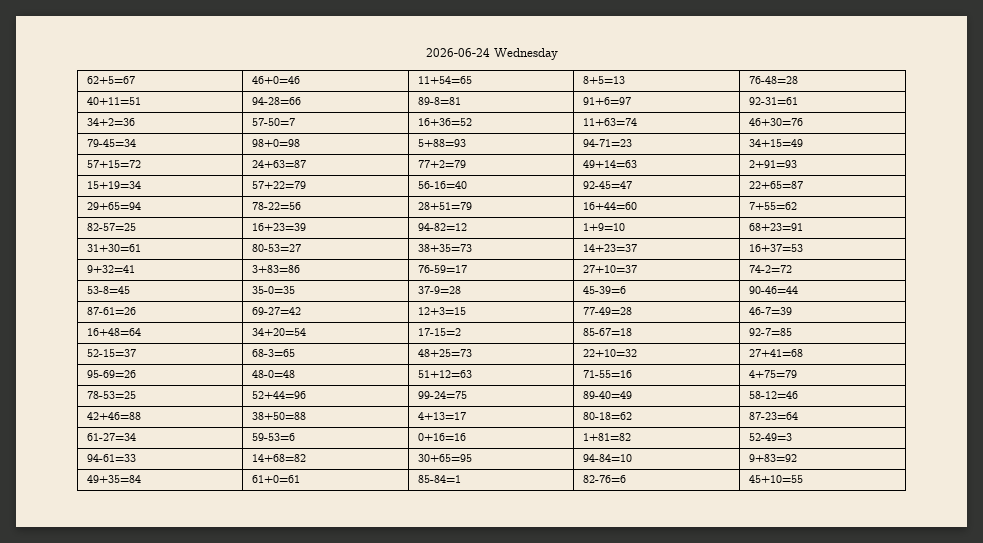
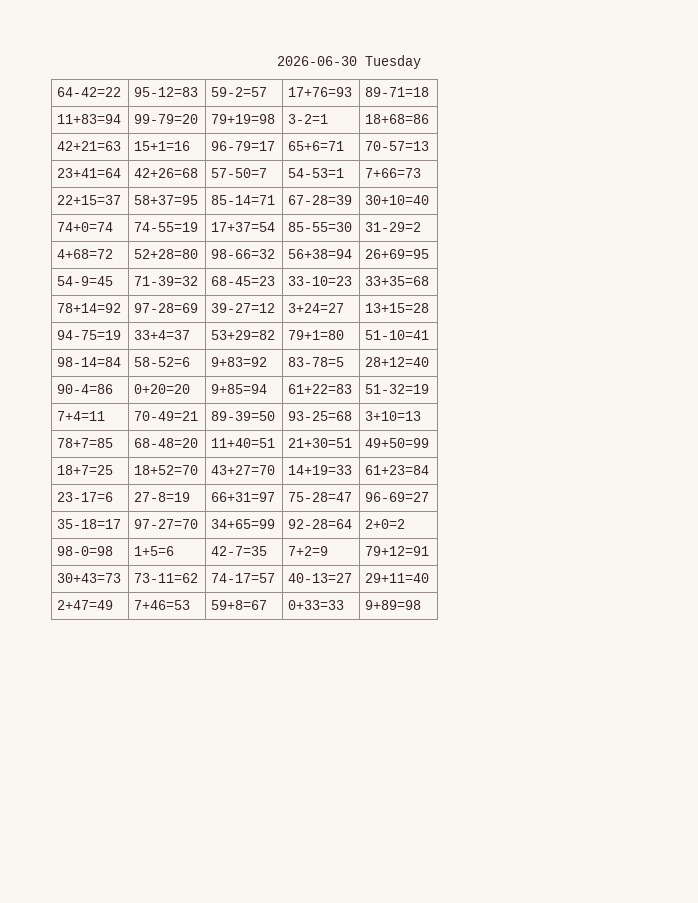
[425,48,558,60] [86,76,135,84] [251,76,300,84] [417,76,472,84] [582,76,625,84] [748,76,798,84] [86,97,141,105] [251,97,301,105] [417,97,461,105] [582,97,631,105] [748,97,798,105] [86,118,135,126] [251,118,295,126] [417,118,472,126] [582,118,637,126] [748,118,803,126] [86,139,136,147] [251,139,300,147] [417,139,466,147] [582,139,632,147] [748,139,803,147] [86,160,141,168] [251,160,306,168] [417,160,466,168] [582,160,637,168] [748,160,797,168] [86,181,141,189] [251,181,306,189] [417,181,467,189] [582,181,632,189] [748,181,803,189] [86,202,141,210] [251,202,301,210] [417,202,472,210] [582,202,637,210] [748,202,797,210] [86,223,136,231] [251,223,306,231] [417,223,467,231] [582,223,625,231] [748,223,803,231] [86,244,141,252] [251,244,301,252] [417,244,472,252] [582,244,637,252] [748,244,803,252] [86,265,135,273] [251,265,300,273] [417,265,467,273] [582,265,637,273] [748,265,792,273] [86,286,130,294] [251,286,295,294] [417,286,461,294] [582,286,626,294] [748,286,798,294] [86,307,136,315] [251,307,301,315] [417,307,466,315] [582,307,632,315] [748,307,792,315] [86,328,141,336] [251,328,306,336] [417,328,461,336] [582,328,632,336] [748,328,792,336] [86,349,136,357] [251,349,295,357] [417,349,472,357] [582,349,637,357] [748,349,803,357] [86,370,136,378] [251,370,295,378] [417,370,472,378] [582,370,632,378] [748,370,797,378] [86,391,136,399] [251,391,306,399] [417,391,467,399] [582,391,632,399] [748,391,798,399] [86,412,141,420] [251,412,306,420] [417,412,466,420] [582,412,632,420] [748,412,798,420] [86,433,136,441] [251,433,295,441] [417,433,466,441] [582,433,631,441] [748,433,792,441] [86,454,136,462] [251,454,306,462] [417,454,472,462] [582,454,632,462] [748,454,797,462] [86,475,141,483] [251,475,300,483] [417,475,461,483] [582,475,626,483] [748,475,803,483] 2026-06-24 Wednesday // 62+5=67 | 46+0=46 | 11+54=65 | 8+5=13 | 76-48=28 // 40+11=51 | 94-28=66 | 89-8=81 | 91+6=97 | 92-31=61 // 34+2=36 | 57-50=7 | 16+36=52 | 11+63=74 | 46+30=76 // 79-45=34 | 98+0=98 | 5+88=93 | 94-71=23 | 34+15=49 // 57+15=72 | 24+63=87 | 77+2=79 | 49+14=63 | 2+91=93 // 15+19=34 | 57+22=79 | 56-16=40 | 92-45=47 | 22+65=87 // 29+65=94 | 78-22=56 | 28+51=79 | 16+44=60 | 7+55=62 // 82-57=25 | 16+23=39 | 94-82=12 | 1+9=10 | 68+23=91 // 31+30=61 | 80-53=27 | 38+35=73 | 14+23=37 | 16+37=53 // 9+32=41 | 3+83=86 | 76-59=17 | 27+10=37 | 74-2=72 // 53-8=45 | 35-0=35 | 37-9=28 | 45-39=6 | 90-46=44 // 87-61=26 | 69-27=42 | 12+3=15 | 77-49=28 | 46-7=39 // 16+48=64 | 34+20=54 | 17-15=2 | 85-67=18 | 92-7=85 // 52-15=37 | 68-3=65 | 48+25=73 | 22+10=32 | 27+41=68 // 95-69=26 | 48-0=48 | 51+12=63 | 71-55=16 | 4+75=79 // 78-53=25 | 52+44=96 | 99-24=75 | 89-40=49 | 58-12=46 // 42+46=88 | 38+50=88 | 4+13=17 | 80-18=62 | 87-23=64 // 61-27=34 | 59-53=6 | 0+16=16 | 1+81=82 | 52-49=3 // 94-61=33 | 14+68=82 | 30+65=95 | 94-84=10 | 9+83=92 // 49+35=84 | 61+0=61 | 85-84=1 | 82-76=6 | 45+10=55 -> [277,55,421,69] [57,87,122,97] [134,87,199,97] [211,87,268,97] [288,87,353,97] [365,87,430,97] [57,114,122,124] [134,114,199,124] [211,114,276,124] [288,114,329,124] [365,114,430,124] [57,141,122,151] [134,141,191,151] [211,141,276,151] [288,141,345,151] [365,141,430,151] [57,168,122,178] [134,168,199,178] [211,168,268,178] [288,168,345,178] [365,168,422,178] [57,195,122,205] [134,195,199,205] [211,195,276,205] [288,195,353,205] [365,195,430,205] [57,222,114,232] [134,222,199,232] [211,222,276,232] [288,222,353,232] [365,222,422,232] [57,249,114,259] [134,249,199,259] [211,249,276,259] [288,249,353,259] [365,249,430,259] [57,276,114,286] [134,276,199,286] [211,276,276,286] [288,276,353,286] [365,276,430,286] [57,303,122,313] [134,303,199,313] [211,303,276,313] [288,303,345,313] [365,303,430,313] [57,330,122,340] [134,330,191,340] [211,330,276,340] [288,330,345,340] [365,330,430,340] [57,357,122,367] [134,357,191,367] [211,357,268,367] [288,357,345,367] [365,357,430,367] [57,384,114,394] [134,384,191,394] [211,384,268,394] [288,384,353,394] [365,384,430,394] [57,411,106,421] [134,411,199,421] [211,411,276,421] [288,411,353,421] [365,411,422,421] [57,438,114,448] [134,438,199,448] [211,438,276,448] [288,438,353,448] [365,438,430,448] [57,465,114,475] [134,465,199,475] [211,465,276,475] [288,465,353,475] [365,465,430,475] [57,492,114,502] [134,492,191,502] [211,492,276,502] [288,492,353,502] [365,492,430,502] [57,519,122,529] [134,519,199,529] [211,519,276,529] [288,519,353,529] [365,519,406,529] [57,546,114,556] [134,546,175,556] [211,546,268,556] [288,546,329,556] [365,546,430,556] [57,573,122,583] [134,573,199,583] [211,573,276,583] [288,573,353,583] [365,573,430,583] [57,600,114,610] [134,600,191,610] [211,600,268,610] [288,600,345,610] [365,600,422,610] 2026-06-30 Tuesday // 64-42=22 | 95-12=83 | 59-2=57 | 17+76=93 | 89-71=18 // 11+83=94 | 99-79=20 | 79+19=98 | 3-2=1 | 18+68=86 // 42+21=63 | 15+1=16 | 96-79=17 | 65+6=71 | 70-57=13 // 23+41=64 | 42+26=68 | 57-50=7 | 54-53=1 | 7+66=73 // 22+15=37 | 58+37=95 | 85-14=71 | 67-28=39 | 30+10=40 // 74+0=74 | 74-55=19 | 17+37=54 | 85-55=30 | 31-29=2 // 4+68=72 | 52+28=80 | 98-66=32 | 56+38=94 | 26+69=95 // 54-9=45 | 71-39=32 | 68-45=23 | 33-10=23 | 33+35=68 // 78+14=92 | 97-28=69 | 39-27=12 | 3+24=27 | 13+15=28 // 94-75=19 | 33+4=37 | 53+29=82 | 79+1=80 | 51-10=41 // 98-14=84 | 58-52=6 | 9+83=92 | 83-78=5 | 28+12=40 // 90-4=86 | 0+20=20 | 9+85=94 | 61+22=83 | 51-32=19 // 7+4=11 | 70-49=21 | 89-39=50 | 93-25=68 | 3+10=13 // 78+7=85 | 68-48=20 | 11+40=51 | 21+30=51 | 49+50=99 // 18+7=25 | 18+52=70 | 43+27=70 | 14+19=33 | 61+23=84 // 23-17=6 | 27-8=19 | 66+31=97 | 75-28=47 | 96-69=27 // 35-18=17 | 97-27=70 | 34+65=99 | 92-28=64 | 2+0=2 // 98-0=98 | 1+5=6 | 42-7=35 | 7+2=9 | 79+12=91 // 30+43=73 | 73-11=62 | 74-17=57 | 40-13=27 | 29+11=40 // 2+47=49 | 7+46=53 | 59+8=67 | 0+33=33 | 9+89=98

